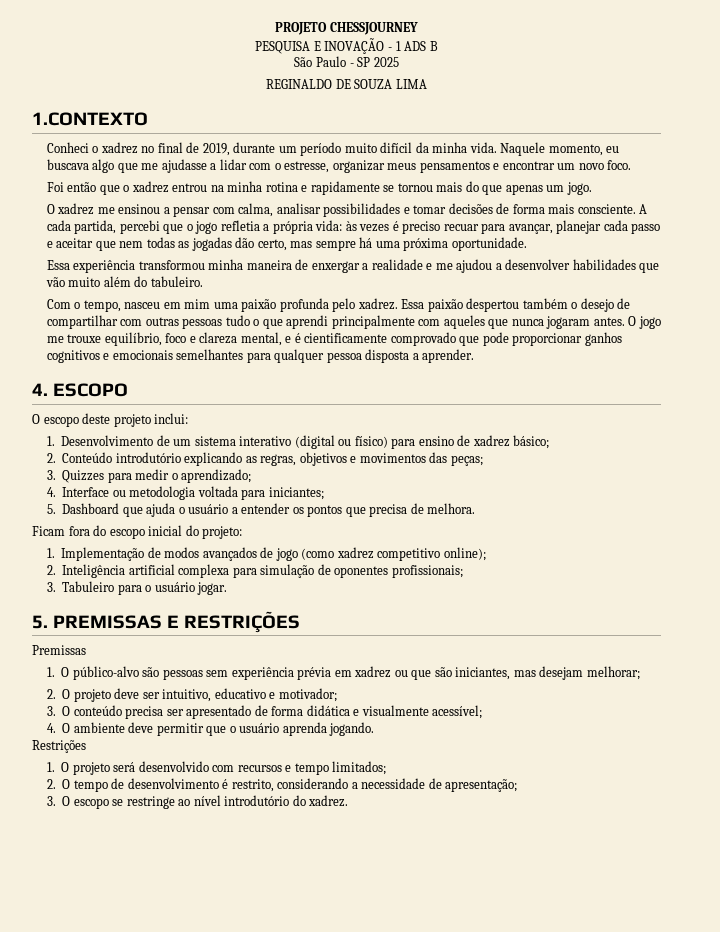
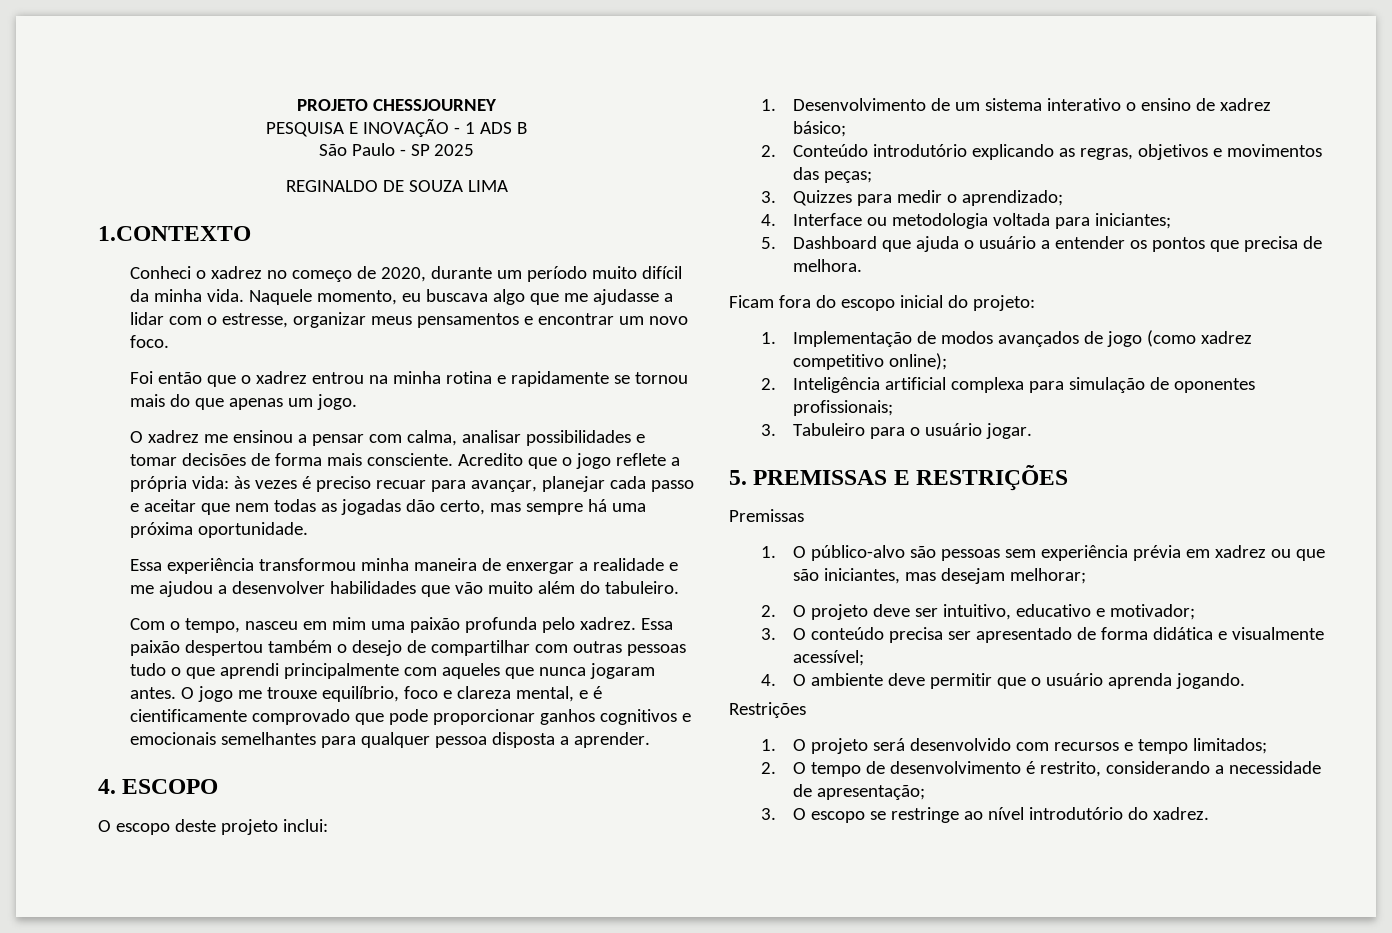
[157,142,230,156] final de 2019, -> [291,266,426,282] começo de 2020,
[639,204,648,214] [46,220,160,234] A cada partida, percebi -> [457,453,523,466] Acredito
[220,220,260,231] refletia -> [615,453,666,466] reflete
[294,435,416,449] (digital ou físico) para -> [1125,102,1136,111] o

